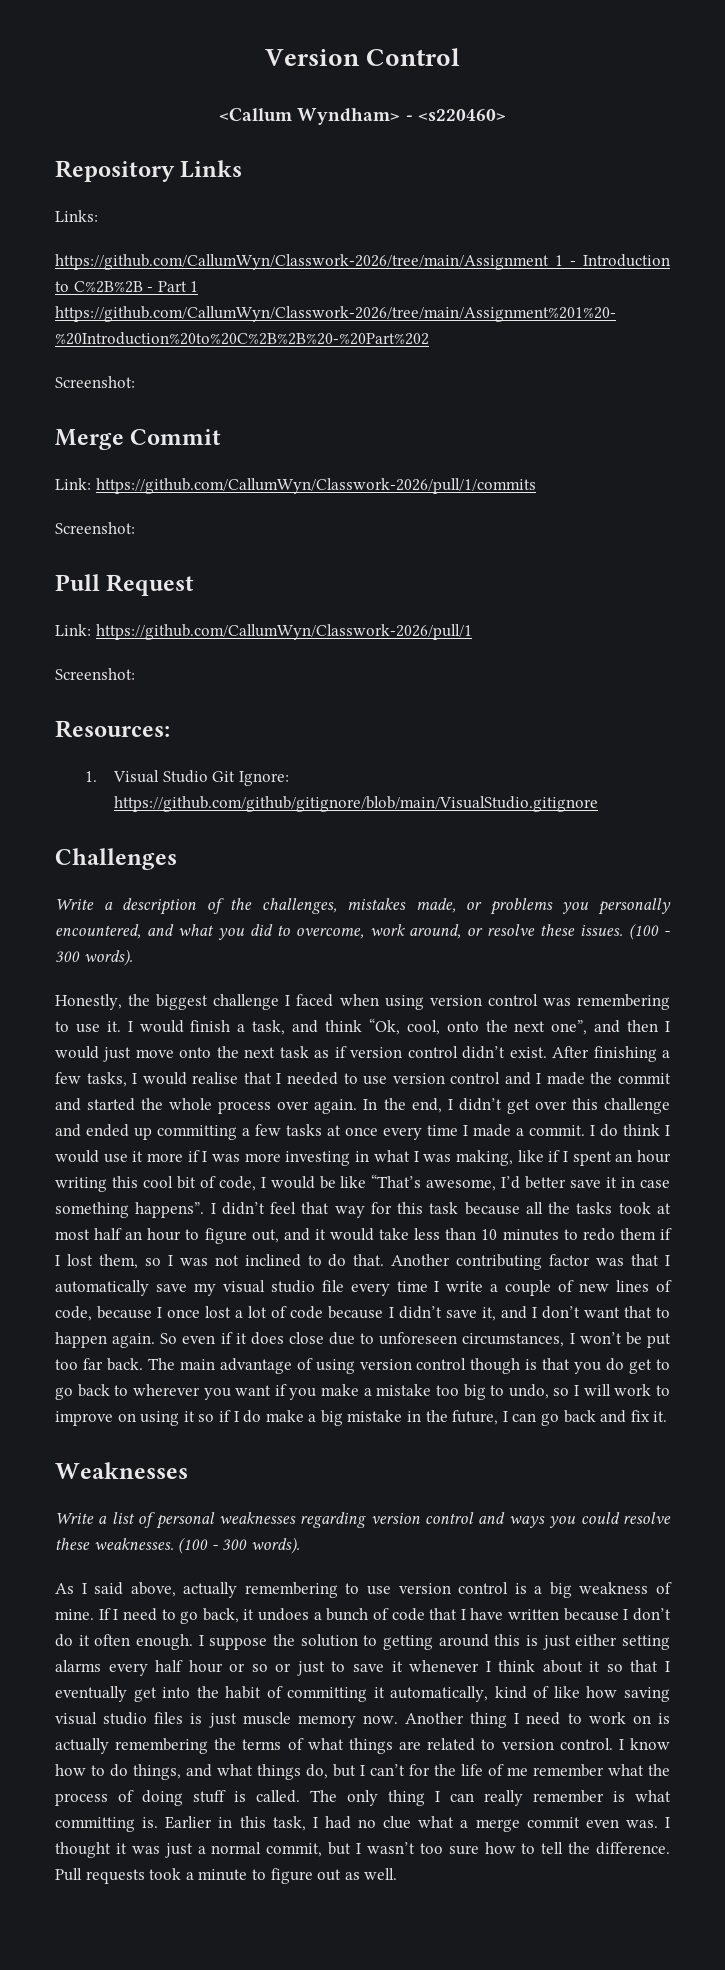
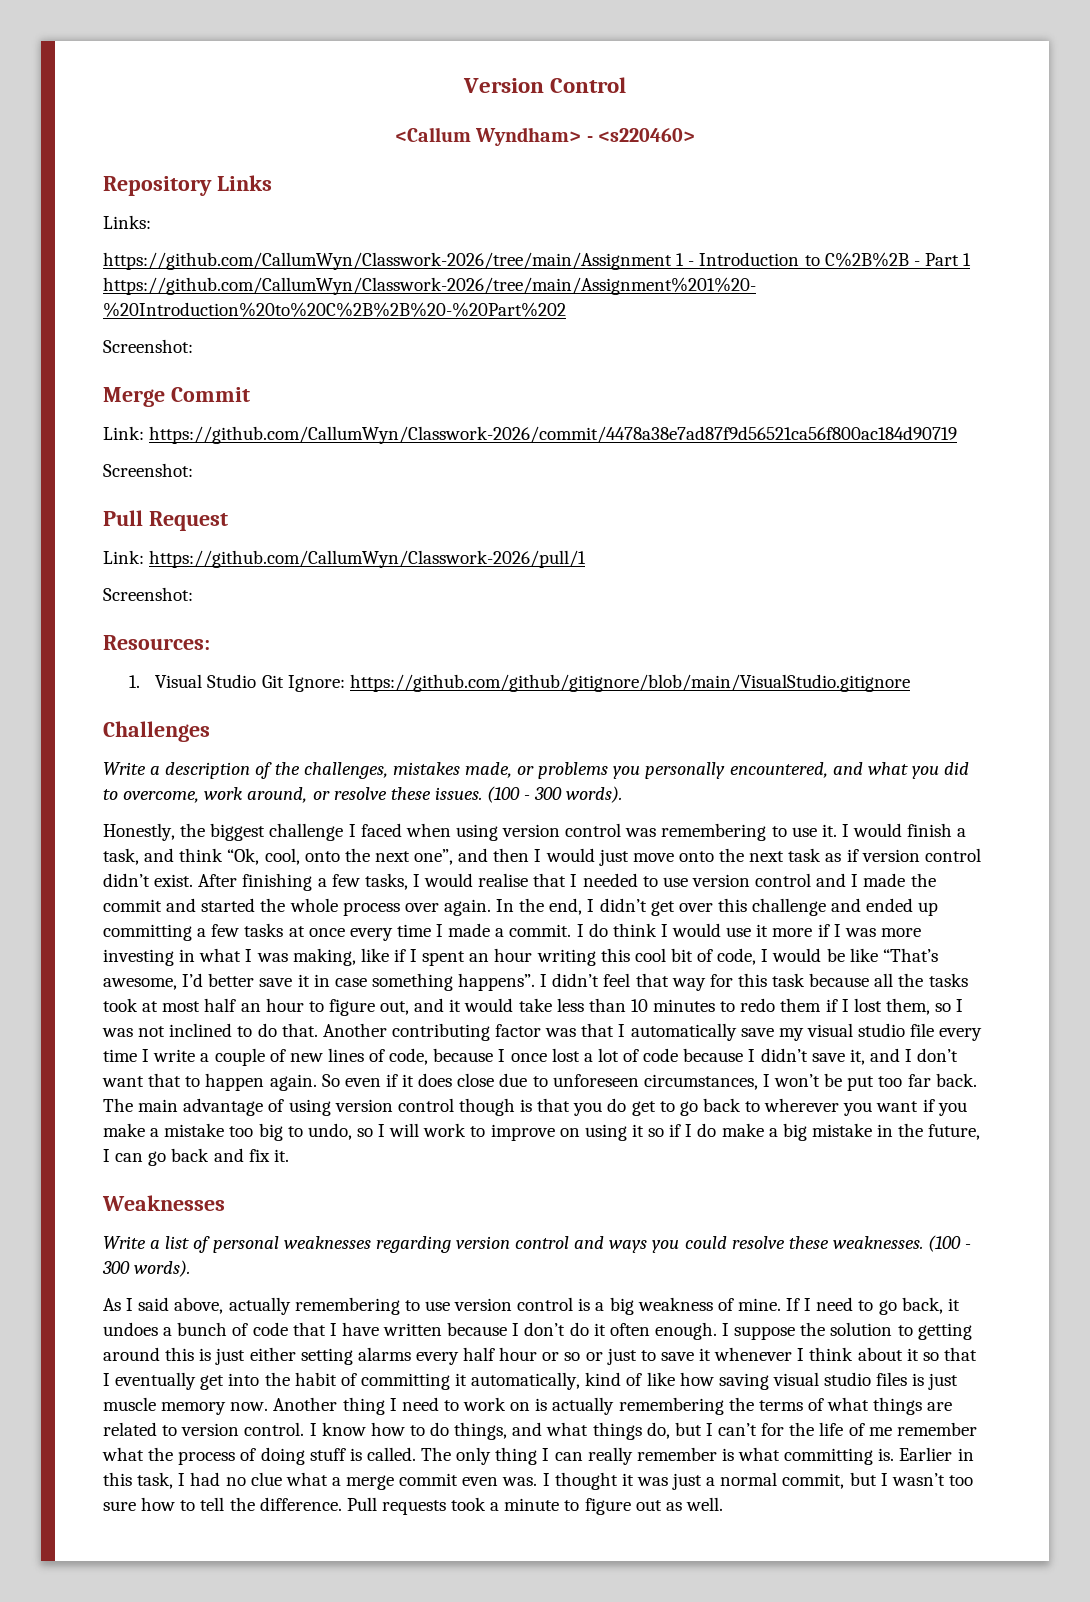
[95,478,536,494] https://github.com/CallumWyn/Classwork-2026/pull/1/commits -> [149,426,958,444] https://github.com/CallumWyn/Classwork-2026/commit/4478a38e7ad87f9d56521ca56f800ac184d90719

